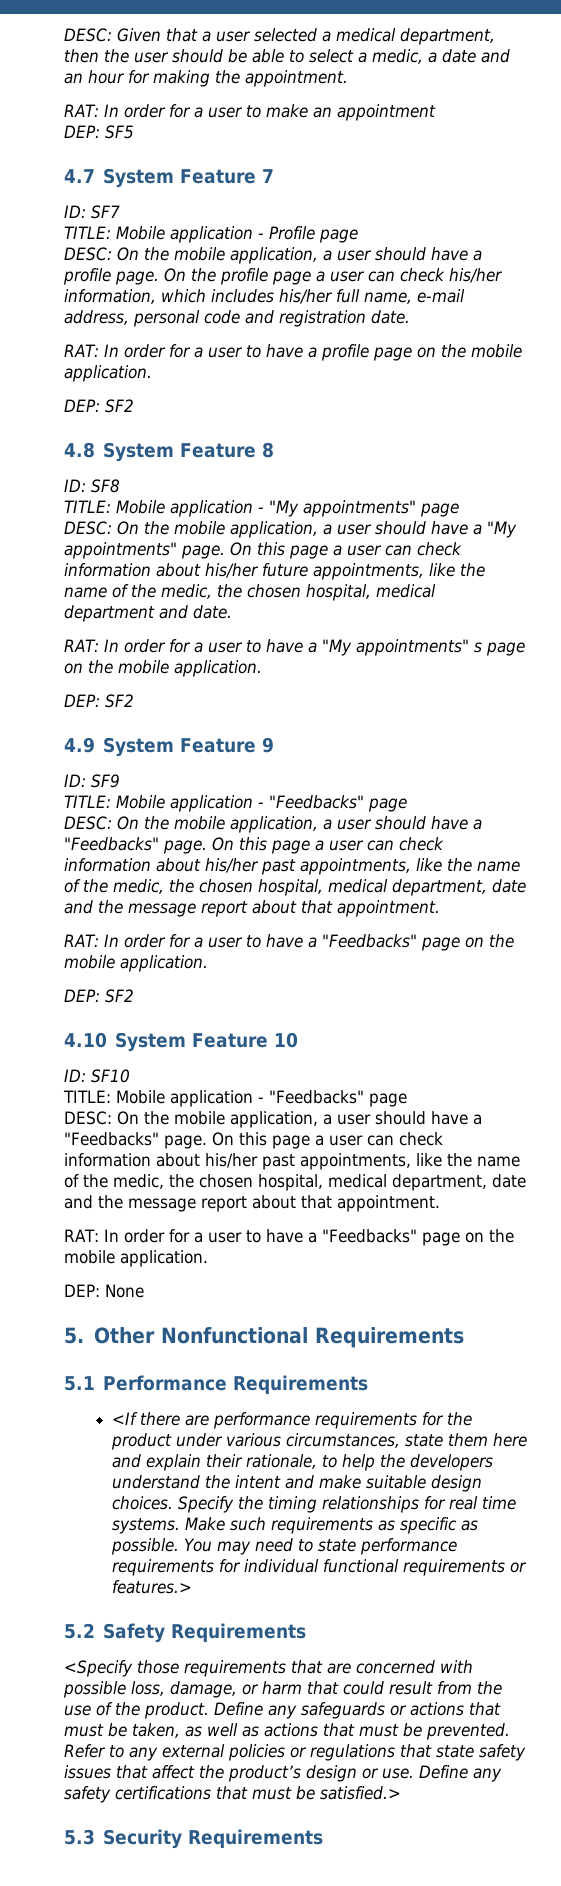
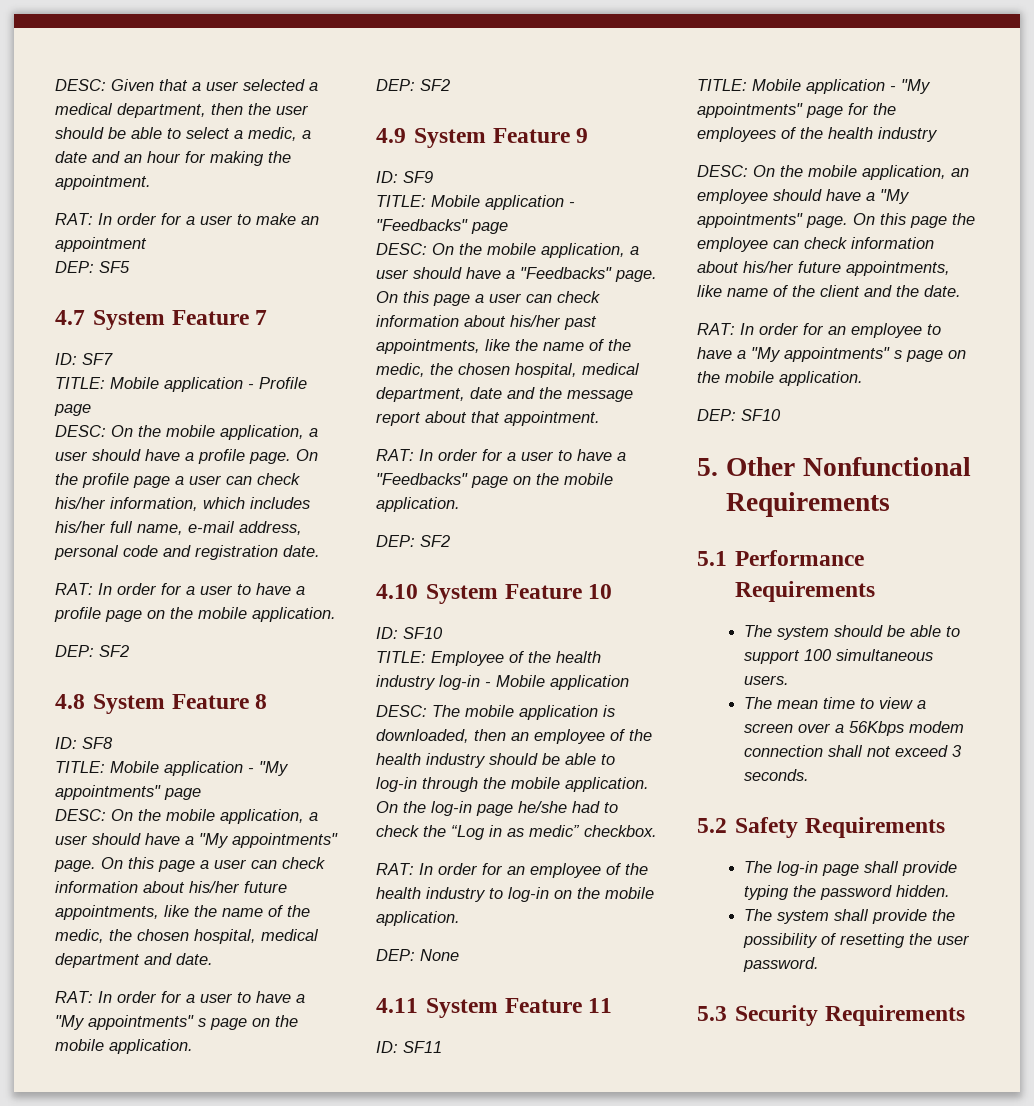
[63,1090,407,1107] [64,1111,482,1128] [64,1132,443,1149] [64,1153,520,1170] [64,1174,526,1191] [64,1195,440,1212] [64,1229,514,1246] [64,1250,208,1267] [64,1284,144,1298] // TITLE: Mobile application - "Feedbacks" page // DESC: On the mobile application, a user should have a "Feedbacks" page. On this page a user can check information about his/her past appointments, like the name of the medic, the chosen hospital, medical department, date and the message report about that appointment. // RAT: In order for a user to have a "Feedbacks" page on the mobile application. // DEP: None -> [376,651,601,666] [376,675,629,690] [376,705,615,720] [376,729,652,744] [376,753,615,768] [376,777,649,792] [376,801,618,816] [376,825,657,840] [376,863,648,878] [376,887,654,902] [376,911,460,926] [376,949,459,961] [376,998,612,1018] [376,1041,442,1053] [697,79,931,94] [697,103,896,118] [697,127,938,142] [697,165,969,180] [697,189,910,204] [697,213,975,228] [697,237,934,252] [697,261,950,276] [697,285,961,297] [697,323,941,338] [697,347,966,362] [697,371,863,386] [697,409,781,421] // TITLE: Employee of the health industry log-in - Mobile application // DESC: The mobile application is downloaded, then an employee of the health industry should be able to log-in through the mobile application. On the log-in page he/she had to check the “Log in as medic” checkbox. // RAT: In order for an employee of the health industry to log-in on the mobile application. // DEP: None // 4.11 System Feature 11 // ID: SF11 // TITLE: Mobile application - "My appointments" page for the employees of the health industry // DESC: On the mobile application, an employee should have a "My appointments" page. On this page the employee can check information about his/her future appointments, like name of the client and the date. // RAT: In order for an employee to have a "My appointments" s page on the mobile application. // DEP: SF10
[111,1412,472,1429] [110,1433,527,1450] [111,1454,493,1471] [111,1475,482,1492] [111,1496,516,1513] [111,1517,478,1534] [110,1538,457,1555] [111,1559,527,1576] [111,1580,192,1594] [64,1623,307,1643] [64,1660,473,1677] [63,1681,502,1698] [64,1702,501,1719] [64,1723,510,1740] [64,1744,526,1761] [64,1765,502,1782] [64,1786,401,1803] <If there are performance requirements for the product under various circumstances, state them here and explain their rationale, to help the developers understand the intent and make suitable design choices. Specify the timing relationships for real time systems. Make such requirements as specific as possible. You may need to state performance requirements for individual functional requirements or features.> // 5.2 Safety Requirements // <Specify those requirements that are concerned with possible loss, damage, or harm that could result from the use of the product. Define any safeguards or actions that must be taken, as well as actions that must be prevented. Refer to any external policies or regulations that state safety issues that affect the product’s design or use. Define any safety certifications that must be satisfied.> -> [743,625,960,640] [743,649,933,664] [743,675,789,685] [743,697,926,709] [743,721,964,736] [743,745,962,757] [743,769,809,781] [697,817,945,838] [743,861,957,876] [743,885,950,900] [743,909,955,924] [742,933,970,948] [742,957,819,972] The system should be able to support 100 simultaneous users. // The mean time to view a screen over a 56Kbps modem connection shall not exceed 3 seconds. // 5.2 Safety Requirements // The log-in page shall provide typing the password hidden. // The system shall provide the possibility of resetting the user password.

